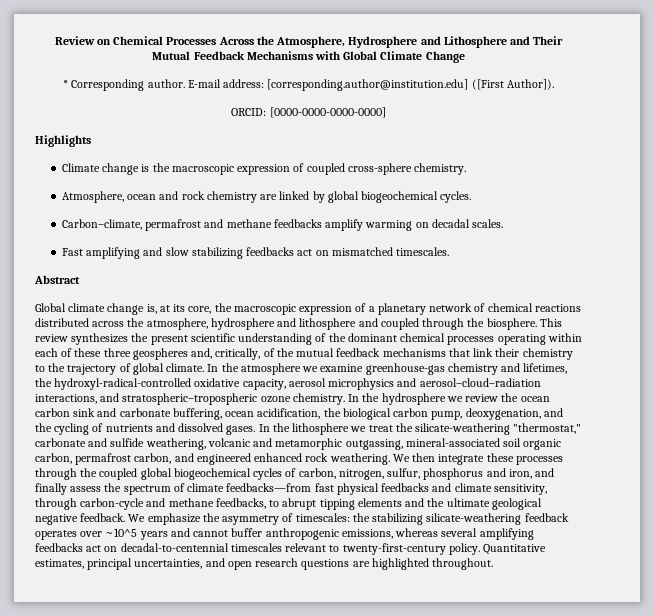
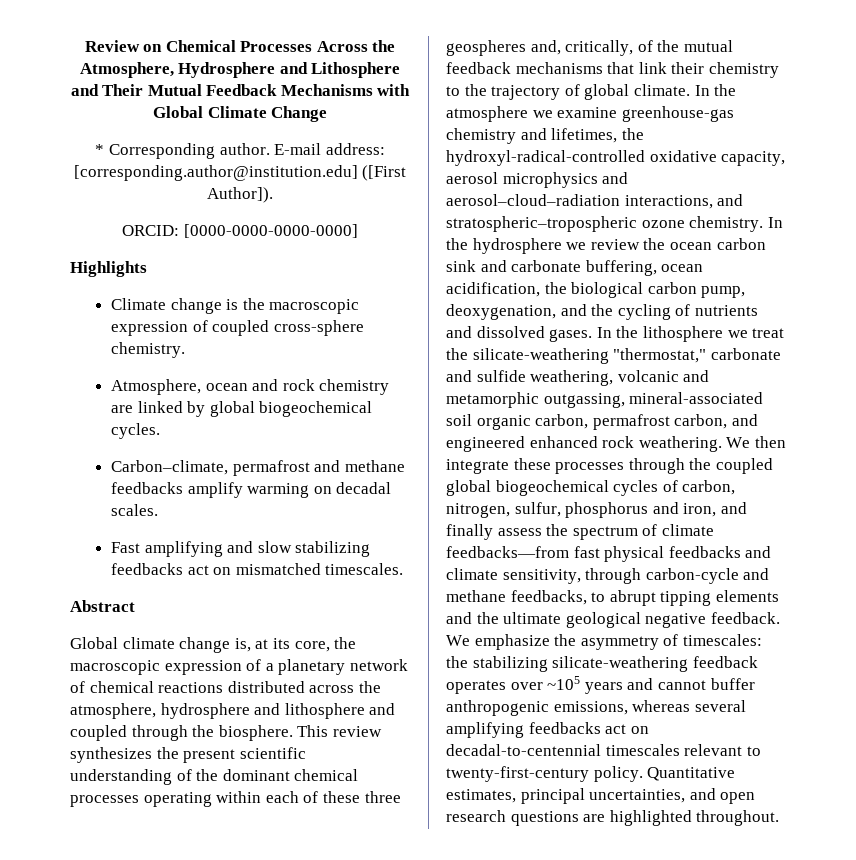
[105,528,138,537] ~10^5 -> [547,676,581,690] ~105

